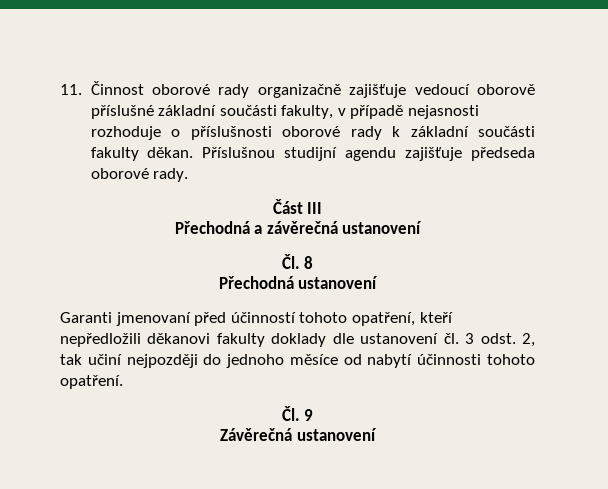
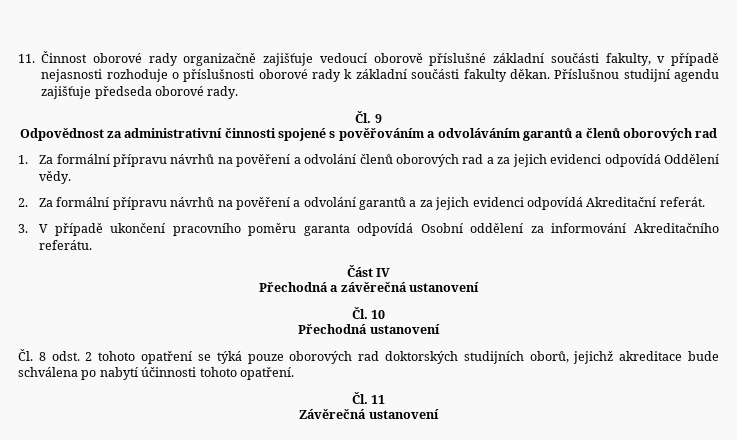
(189, 175) none -> [355,111,382,123] [19,128,718,141] [18,154,720,167] [39,171,72,184] [18,197,705,210] [18,223,719,236] [39,240,93,250] // Čl. 9 // Odpovědnost za administrativní činnosti spojené s pověřováním a odvoláváním garantů a členů oborových rad // 1. Za formální přípravu návrhů na pověření a odvolání členů oborových rad a za jejich evidenci odpovídá Oddělení vědy. // 2. Za formální přípravu návrhů na pověření a odvolání garantů a za jejich evidenci odpovídá Akreditační referát. // 3. V případě ukončení pracovního poměru garanta odpovídá Osobní oddělení za informování Akreditačního referátu.
[307,202,323,214] III -> [376,268,391,277] IV
[304,256,314,269] 8 -> [371,310,386,319] 10
[60,312,453,326] [60,333,536,347] [60,354,362,368] Garanti jmenovaní před účinností tohoto opatření, kteří nepředložili děkanovi fakulty doklady dle ustanovení čl. 3 odst. 2, tak učiní nejpozději do jednoho měsíce od -> [18,349,719,364] [18,367,97,380] Čl. 8 odst. 2 tohoto opatření se týká pouze oborových rad doktorských studijních oborů, jejichž akreditace bude schválena po
[304,409,314,421] 9 -> [371,395,386,404] 11

